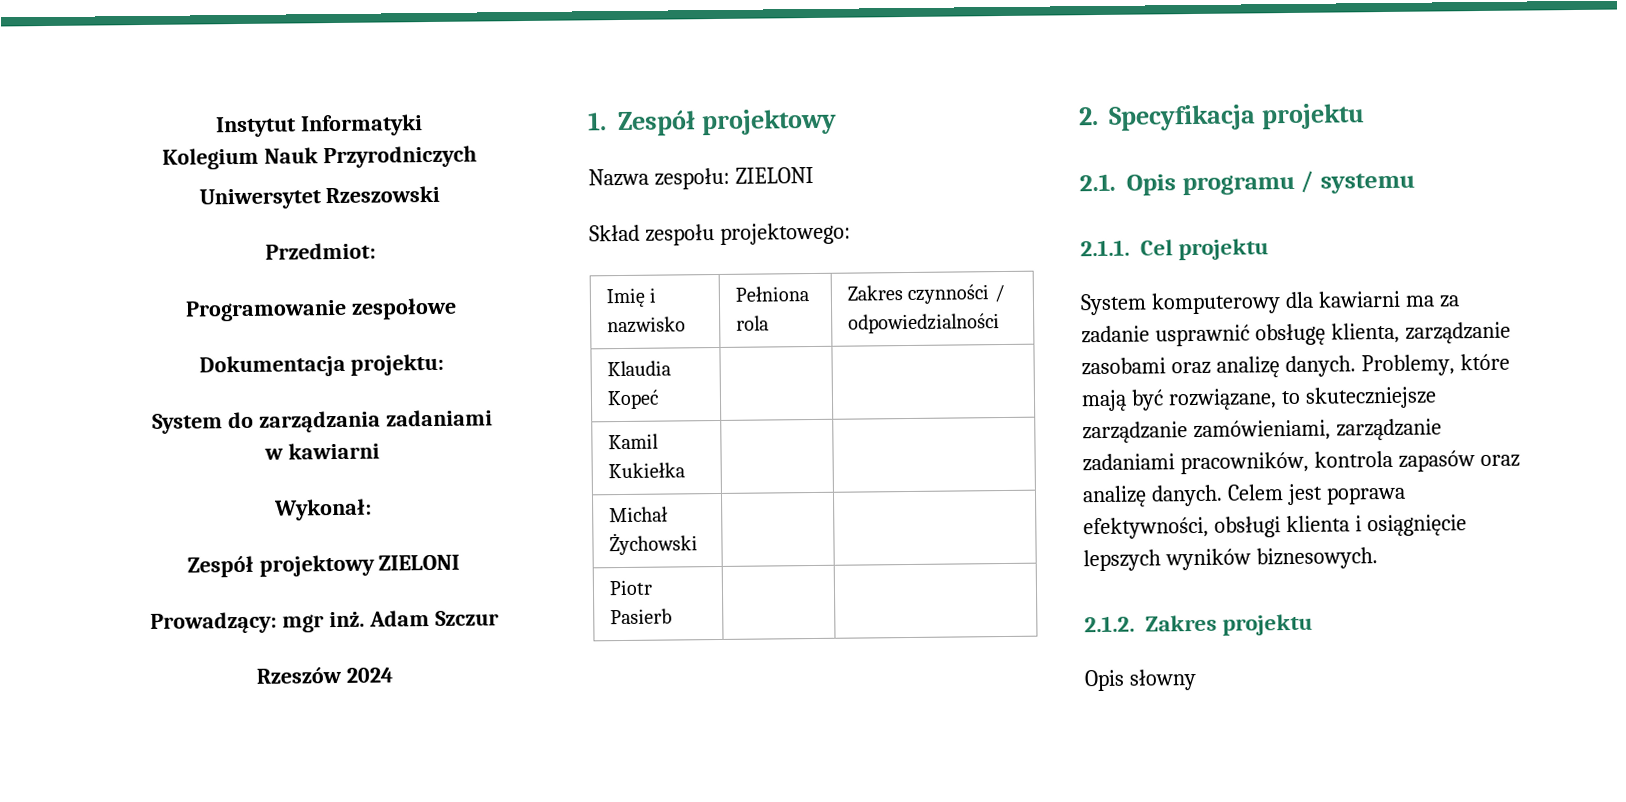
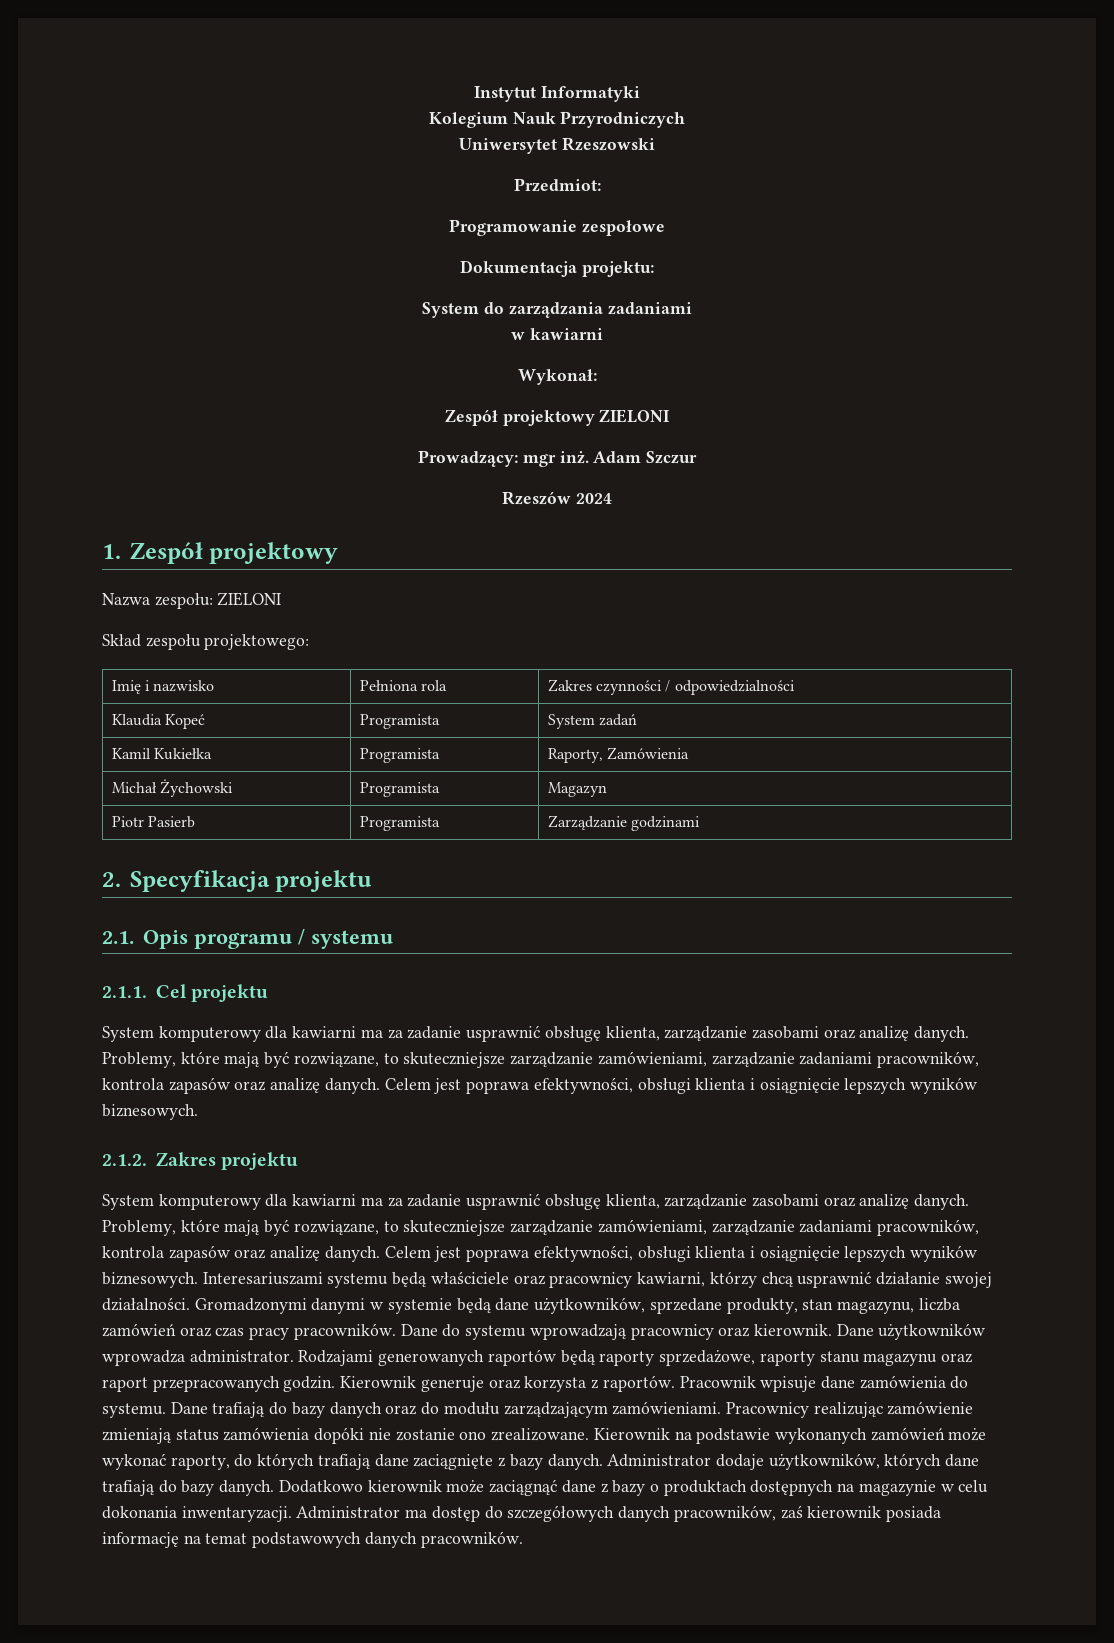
(660, 399) | -> [359,714,440,729] [547,714,637,729] Programista | System zadań
(686, 470) | -> [359,748,440,763] [547,747,689,763] Programista | Raporty, Zamówienia
(699, 544) | -> [359,782,440,797] [547,782,607,797] Programista | Magazyn
(673, 616) | -> [359,816,440,831] [547,815,700,831] Programista | Zarządzanie godzinami
[1084,669,1197,692] Opis słowny -> [102,1193,970,1210] [102,1219,979,1236] [102,1245,978,1262] [102,1271,992,1288] [102,1297,960,1314] [102,1323,986,1340] [102,1349,973,1366] [102,1375,969,1392] [102,1401,974,1418] [102,1427,987,1444] [102,1453,980,1470] [102,1479,989,1496] [102,1505,941,1522] [102,1531,523,1548] System komputerowy dla kawiarni ma za zadanie usprawnić obsługę klienta, zarządzanie zasobami oraz analizę danych. Problemy, które mają być rozwiązane, to skuteczniejsze zarządzanie zamówieniami, zarządzanie zadaniami pracowników, kontrola zapasów oraz analizę danych. Celem jest poprawa efektywności, obsługi klienta i osiągnięcie lepszych wyników biznesowych. Interesariuszami systemu będą właściciele oraz pracownicy kawiarni, którzy chcą usprawnić działanie swojej działalności. Gromadzonymi danymi w systemie będą dane użytkowników, sprzedane produkty, stan magazynu, liczba zamówień oraz czas pracy pracowników. Dane do systemu wprowadzają pracownicy oraz kierownik. Dane użytkowników wprowadza administrator. Rodzajami generowanych raportów będą raporty sprzedażowe, raporty stanu magazynu oraz raport przepracowanych godzin. Kierownik generuje oraz korzysta z raportów. Pracownik wpisuje dane zamówienia do systemu. Dane trafiają do bazy danych oraz do modułu zarządzającym zamówieniami. Pracownicy realizując zamówienie zmieniają status zamówienia dopóki nie zostanie ono zrealizowane. Kierownik na podstawie wykonanych zamówień może wykonać raporty, do których trafiają dane zaciągnięte z bazy danych. Administrator dodaje użytkowników, których dane trafiają do bazy danych. Dodatkowo kierownik może zaciągnąć dane z bazy o produktach dostępnych na magazynie w celu dokonania inwentaryzacji. Administrator ma dostęp do szczegółowych danych pracowników, zaś kierownik posiada informację na temat podstawowych danych pracowników.

